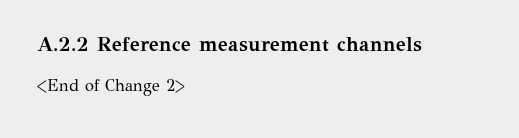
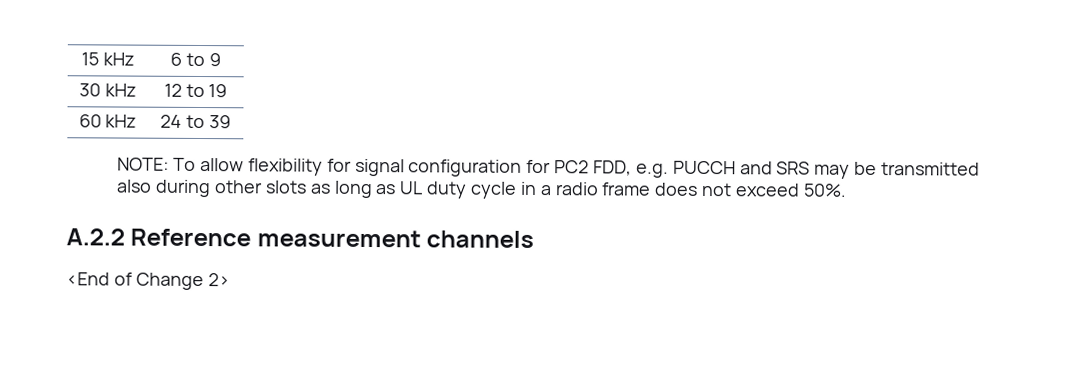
(37, 44) none -> [81,52,135,66] [170,52,221,67] [79,83,137,97] [163,83,228,98] [78,114,138,128] [160,114,231,129] [117,157,980,179] [116,179,847,199] 15 kHz | 6 to 9 // 30 kHz | 12 to 19 // 60 kHz | 24 to 39 // NOTE: To allow flexibility for signal configuration for PC2 FDD, e.g. PUCCH and SRS may be transmitted also during other slots as long as UL duty cycle in a radio frame does not exceed 50%. //

